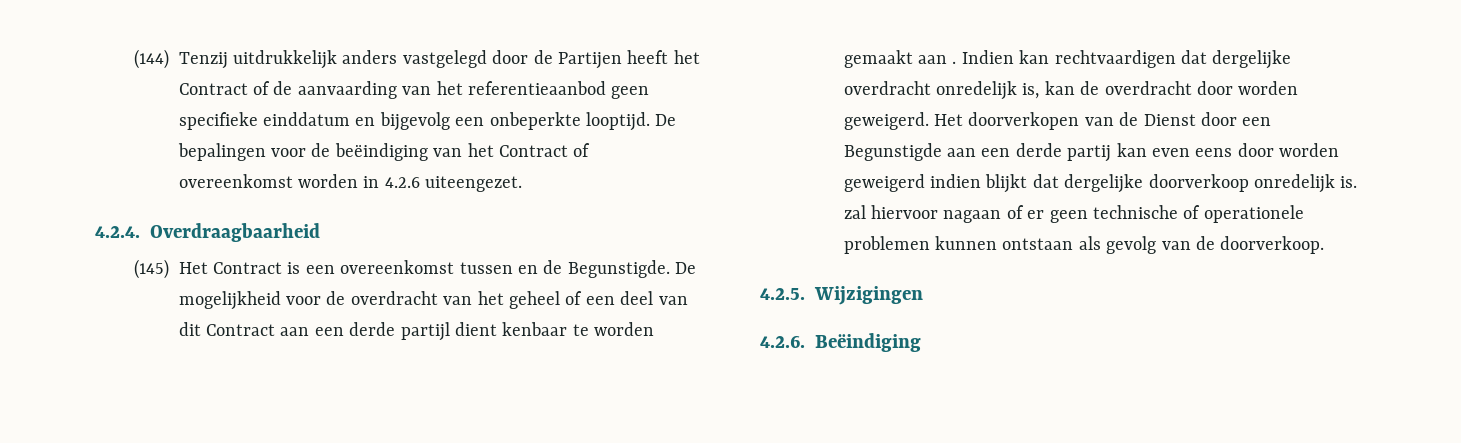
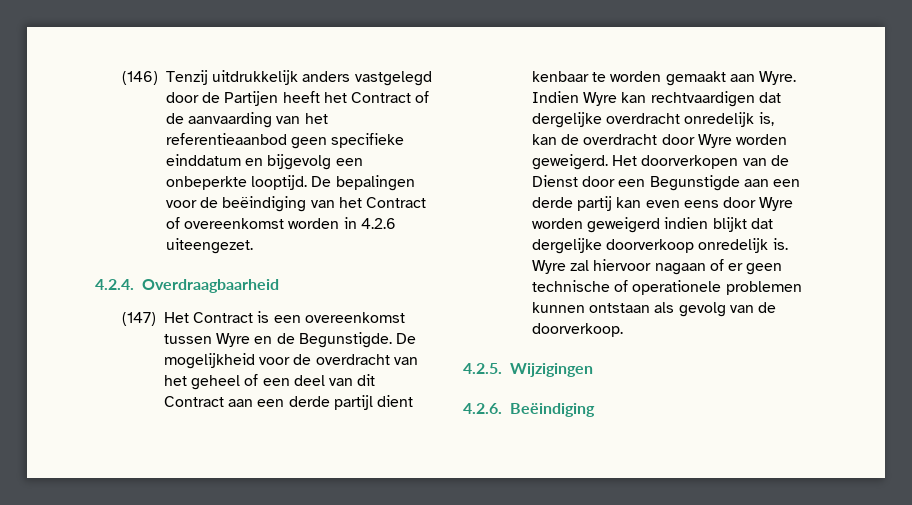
[133,49,169,69] (144) -> [122,71,159,85] (146)
[133,259,169,279] (145) -> [122,312,157,326] (147)
(513, 268) none -> [216,333,251,347] Wyre
[952,50,1014,64] . Indien -> [758,71,796,85] [532,91,618,106] Wyre. Indien Wyre
(1233, 88) none -> [697,134,732,148] Wyre
(1274, 150) none -> [759,197,794,211] Wyre
(1358, 182) none -> [532,260,567,274] Wyre

